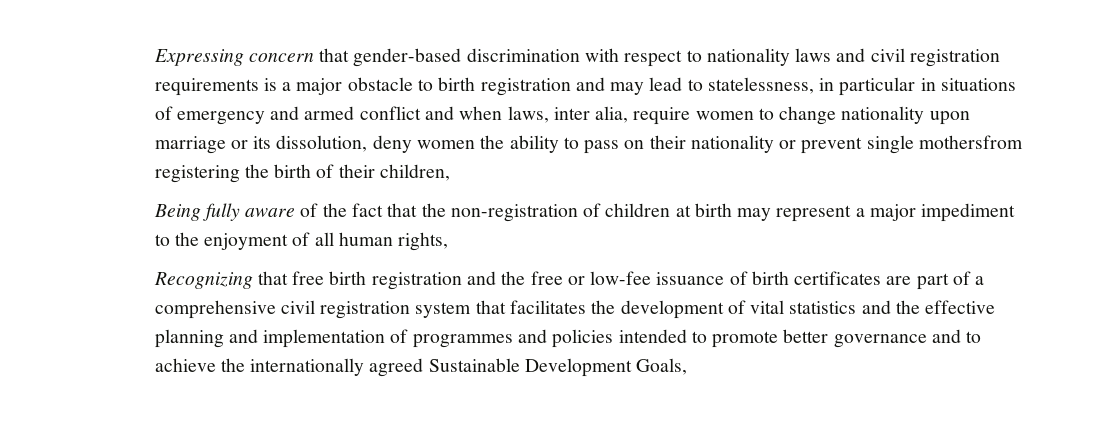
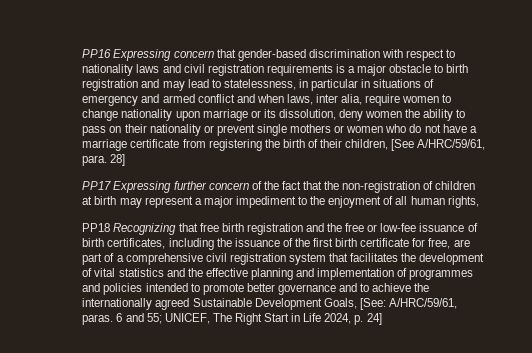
(153, 57) none -> [82,49,112,58] PP16
[918,135,1023,149] mothersfrom -> [290,124,477,133] [82,139,206,151] mothers or women who do not have a marriage certificate from
[153,203,296,221] // Being fully aware -> [391,139,486,151] [82,154,126,166] [82,181,249,193] [See A/HRC/59/61, para. 28] // PP17 Expressing further concern
(449, 241) none -> [82,223,111,232] PP18
[794,271,882,285] certificates -> [107,238,451,250] certificates, including the issuance of the first birth certificate for free,
(688, 366) none -> [359,298,457,310] [82,313,382,325] [See: A/HRC/59/61, paras. 6 and 55; UNICEF, The Right Start in Life 2024, p. 24]

